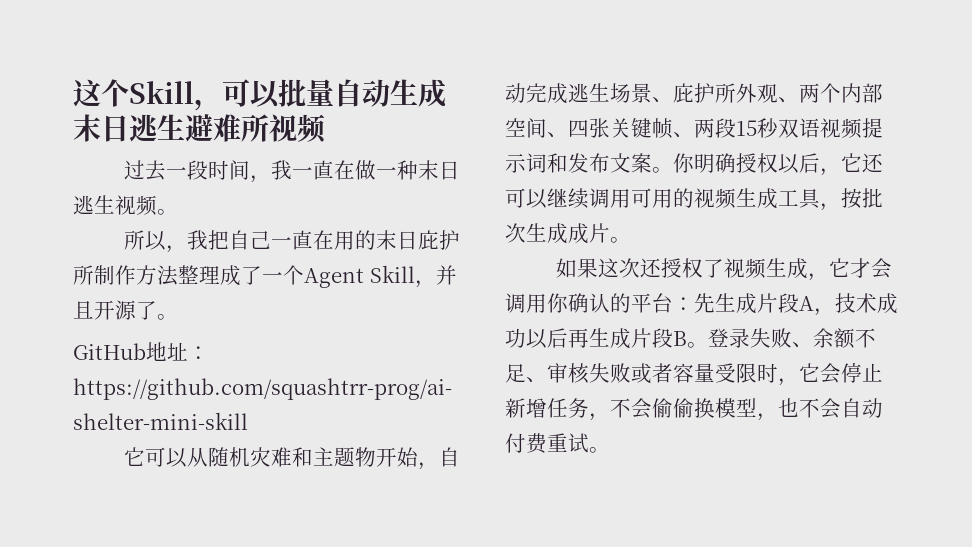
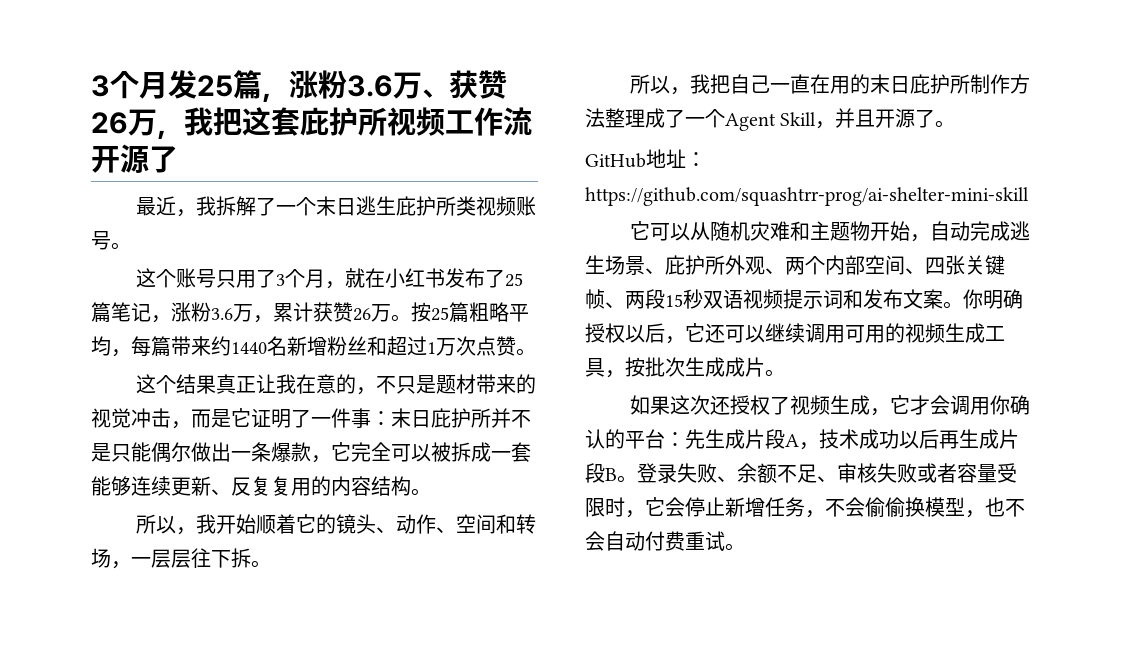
[73,79,446,111] [73,114,327,144] [124,160,461,183] [73,195,157,216] 这个Skill，可以批量自动生成末日逃生避难所视频 // 过去一段时间，我一直在做一种末日逃生视频 -> [91,70,507,102] [91,107,532,139] [91,144,178,173] [136,196,537,217] [91,231,131,250] [136,268,524,289] [91,302,529,323] [91,336,536,357] [136,374,537,395] [91,408,531,429] [91,442,531,463] [91,476,431,496] [136,514,537,535] [91,548,251,569] 3个月发25篇，涨粉3.6万、获赞26万，我把这套庇护所视频工作流开源了 // 最近，我拆解了一个末日逃生庇护所类视频账号。 // 这个账号只用了3个月，就在小红书发布了25篇笔记，涨粉3.6万，累计获赞26万。按25篇粗略平均，每篇带来约1440名新增粉丝和超过1万次点赞。 // 这个结果真正让我在意的，不只是题材带来的视觉冲击，而是它证明了一件事：末日庇护所并不是只能偶尔做出一条爆款，它完全可以被拆成一套能够连续更新、反复复用的内容结构。 // 所以，我开始顺着它的镜头、动作、空间和转场，一层层往下拆

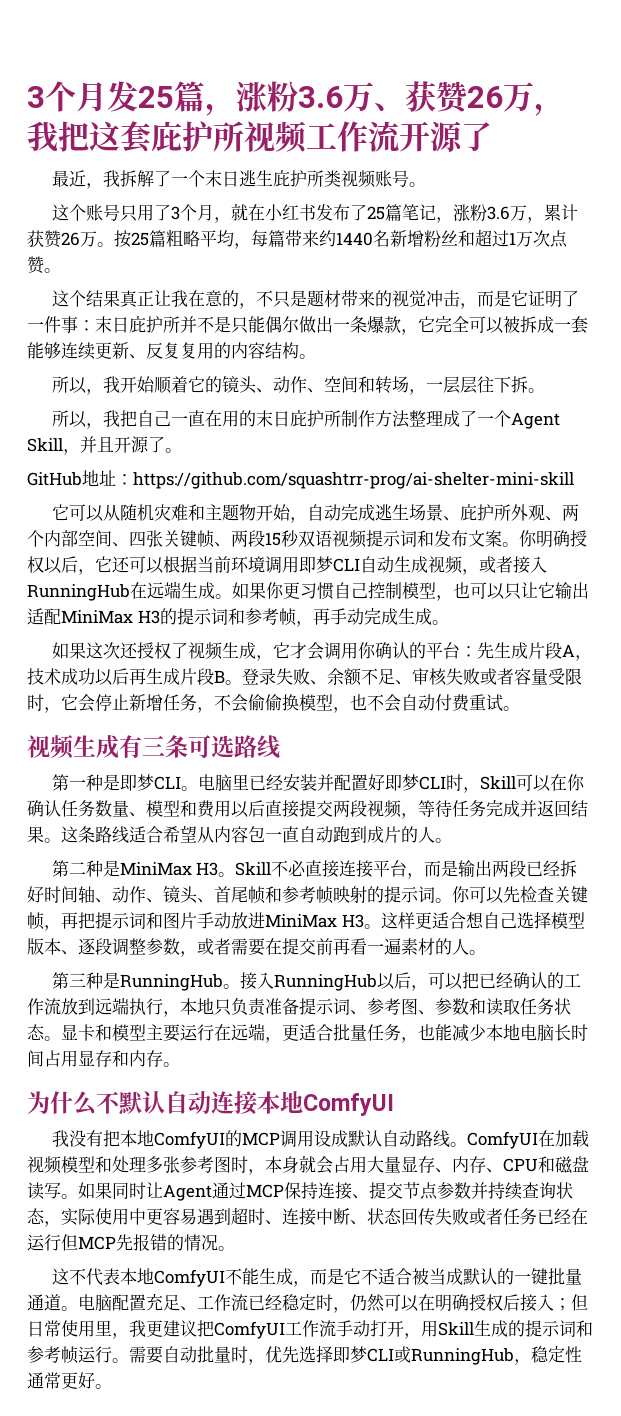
[765,323,1005,343] [585,357,765,378] 继续调用可用的视频生成工具，按批次生成成片 -> [163,556,547,575] [27,581,589,601] [27,608,432,627] 根据当前环境调用即梦CLI自动生成视频，或者接入RunningHub在远端生成。如果你更习惯自己控制模型，也可以只让它输出适配MiniMax H3的提示词和参考帧，再手动完成生成
(745, 547) none -> [27,735,280,759] [51,774,585,793] [27,800,588,819] [27,825,452,844] [51,860,578,879] [27,885,588,904] [27,911,585,931] [27,938,486,957] [51,972,581,991] [27,997,571,1017] [27,1023,588,1043] [27,1050,180,1067] [27,1091,394,1116] [51,1130,589,1149] [27,1155,589,1175] [27,1182,573,1201] [27,1207,588,1227] [27,1234,235,1251] [51,1268,582,1287] [27,1293,588,1313] [27,1320,593,1339] [27,1345,582,1365] [27,1372,112,1389] // 视频生成有三条可选路线 // 第一种是即梦CLI。电脑里已经安装并配置好即梦CLI时，Skill可以在你确认任务数量、模型和费用以后直接提交两段视频，等待任务完成并返回结果。这条路线适合希望从内容包一直自动跑到成片的人。 // 第二种是MiniMax H3。Skill不必直接连接平台，而是输出两段已经拆好时间轴、动作、镜头、首尾帧和参考帧映射的提示词。你可以先检查关键帧，再把提示词和图片手动放进MiniMax H3。这样更适合想自己选择模型版本、逐段调整参数，或者需要在提交前再看一遍素材的人。 // 第三种是RunningHub。接入RunningHub以后，可以把已经确认的工作流放到远端执行，本地只负责准备提示词、参考图、参数和读取任务状态。显卡和模型主要运行在远端，更适合批量任务，也能减少本地电脑长时间占用显存和内存。 // 为什么不默认自动连接本地ComfyUI // 我没有把本地ComfyUI的MCP调用设成默认自动路线。ComfyUI在加载视频模型和处理多张参考图时，本身就会占用大量显存、内存、CPU和磁盘读写。如果同时让Agent通过MCP保持连接、提交节点参数并持续查询状态，实际使用中更容易遇到超时、连接中断、状态回传失败或者任务已经在运行但MCP先报错的情况。 // 这不代表本地ComfyUI不能生成，而是它不适合被当成默认的一键批量通道。电脑配置充足、工作流已经稳定时，仍然可以在明确授权后接入；但日常使用里，我更建议把ComfyUI工作流手动打开，用Skill生成的提示词和参考帧运行。需要自动批量时，优先选择即梦CLI或RunningHub，稳定性通常更好。

